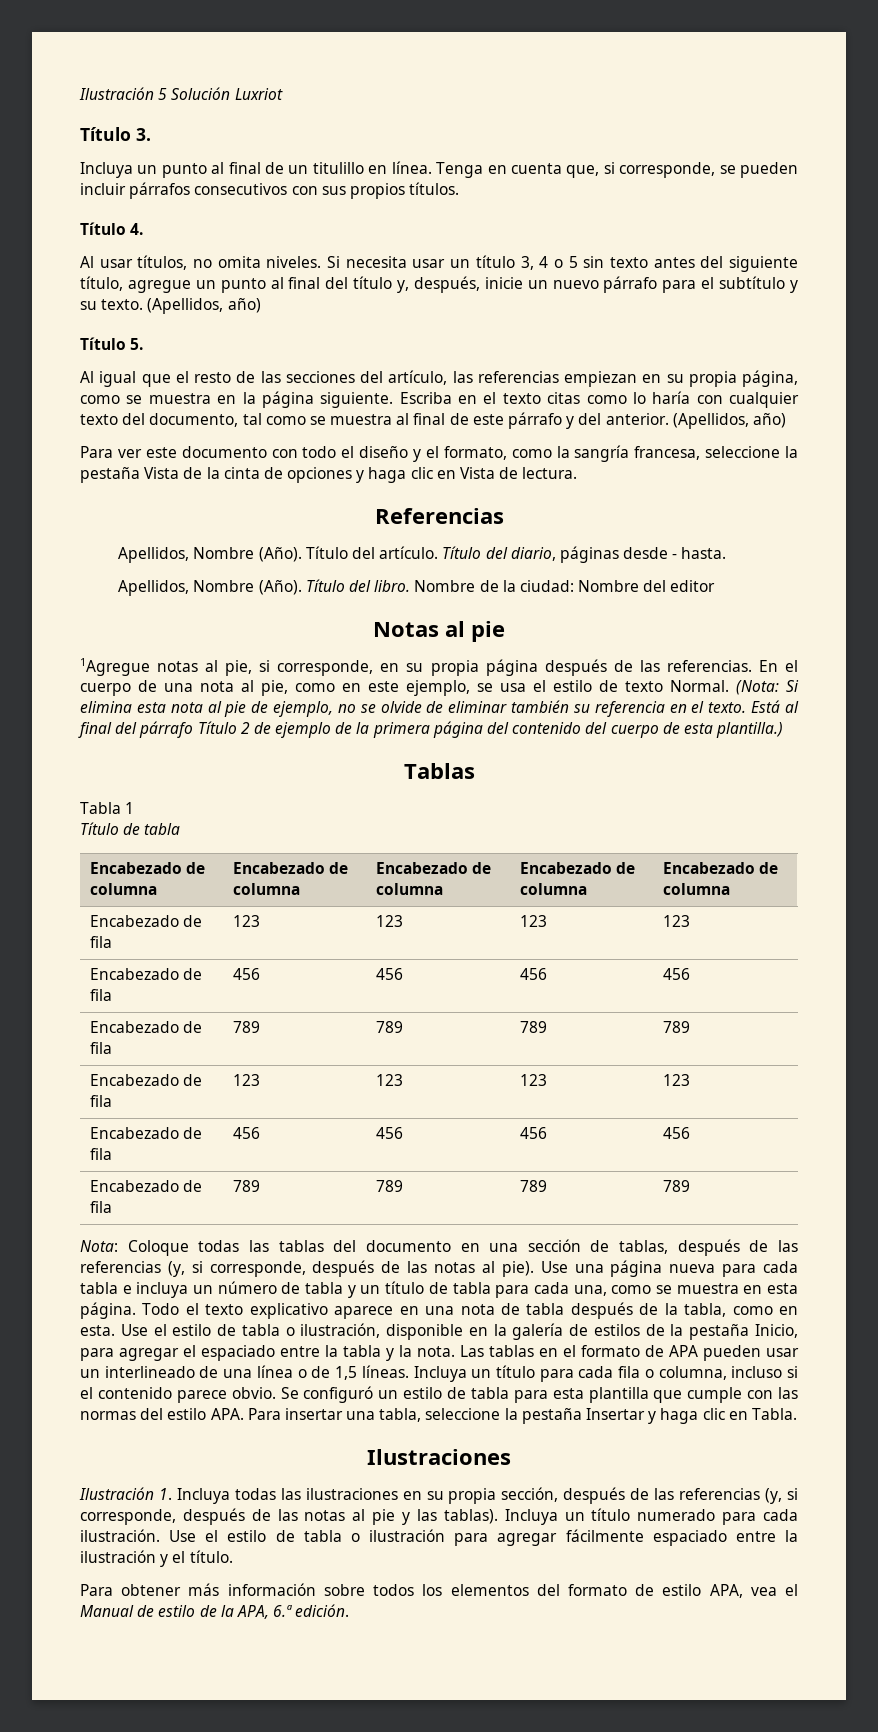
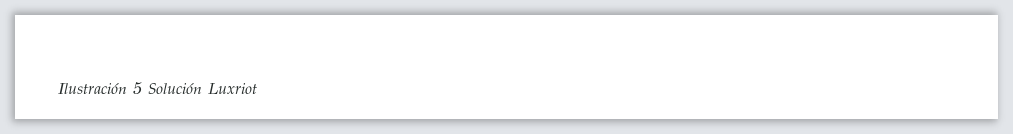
[80,127,151,141] [80,161,798,178] [80,182,460,199] [80,222,144,235] [80,255,799,272] [80,276,798,293] [80,298,261,314] [80,337,144,350] [80,370,798,387] [80,391,799,408] [80,412,786,429] [80,445,798,462] [80,467,578,483] [374,508,504,524] [118,546,727,563] [118,579,716,596] [373,621,505,642] [80,658,799,676] [80,680,799,696] [80,700,800,717] [78,721,784,738] [403,763,475,779] [80,802,135,814] [80,822,181,835] [89,862,205,874] [89,883,157,895] [232,862,348,874] [232,883,300,895] [375,862,491,874] [375,883,443,895] [519,862,635,874] [519,883,587,895] [662,862,778,874] [662,883,730,895] [89,915,202,927] [89,936,112,948] [232,915,260,927] [375,915,403,927] [519,915,547,927] [662,915,690,927] [89,968,202,980] [89,989,112,1001] [232,968,260,980] [375,968,403,980] [519,968,547,980] [662,968,690,980] [89,1021,202,1033] [89,1042,112,1054] [232,1021,260,1033] [375,1021,403,1033] [519,1021,547,1033] [662,1021,690,1033] [89,1074,202,1086] [89,1095,112,1107] [232,1074,260,1086] [375,1074,403,1086] [519,1074,547,1086] [662,1074,690,1086] [89,1127,202,1139] [89,1148,112,1160] [232,1127,260,1139] [375,1127,403,1139] [519,1127,547,1139] [662,1127,690,1139] [89,1180,202,1192] [89,1201,112,1213] [232,1180,260,1192] [375,1180,403,1192] [519,1180,547,1192] [662,1180,690,1192] [80,1239,798,1256] [80,1260,799,1277] [80,1281,799,1298] [80,1302,798,1319] [80,1323,798,1340] [80,1345,799,1361] [80,1365,798,1382] [80,1386,798,1403] [80,1408,797,1424] [367,1449,511,1465] [79,1487,798,1504] [80,1508,799,1525] [80,1529,798,1546] [80,1550,233,1567] [80,1583,798,1598] [80,1604,350,1619] // Título 3. // Incluya un punto al final de un titulillo en línea. Tenga en cuenta que, si corresponde, se pueden incluir párrafos consecutivos con sus propios títulos. // Título 4. // Al usar títulos, no omita niveles. Si necesita usar un título 3, 4 o 5 sin texto antes del siguiente título, agregue un punto al final del título y, después, inicie un nuevo párrafo para el subtítulo y su texto. (Apellidos, año) // Título 5. // Al igual que el resto de las secciones del artículo, las referencias empiezan en su propia página, como se muestra en la página siguiente. Escriba en el texto citas como lo haría con cualquier texto del documento, tal como se muestra al final de este párrafo y del anterior. (Apellidos, año) // Para ver este documento con todo el diseño y el formato, como la sangría francesa, seleccione la pestaña Vista de la cinta de opciones y haga clic en Vista de lectura. // Referencias // Apellidos, Nombre (Año). Título del artículo. Título del diario, páginas desde - hasta. // Apellidos, Nombre (Año). Título del libro. Nombre de la ciudad: Nombre del editor // Notas al pie // 1Agregue notas al pie, si corresponde, en su propia página después de las referencias. En el cuerpo de una nota al pie, como en este ejemplo, se usa el estilo de texto Normal. (Nota: Si elimina esta nota al pie de ejemplo, no se olvide de eliminar también su referencia en el texto. Está al final del párrafo Título 2 de ejemplo de la primera página del contenido del cuerpo de esta plantilla.) // Tablas // Tabla 1 // Título de tabla // Encabezado de columna | Encabezado de columna | Encabezado de columna | Encabezado de columna | Encabezado de columna // Encabezado de fila | 123 | 123 | 123 | 123 // Encabezado de fila | 456 | 456 | 456 | 456 // Encabezado de fila | 789 | 789 | 789 | 789 // Encabezado de fila | 123 | 123 | 123 | 123 // Encabezado de fila | 456 | 456 | 456 | 456 // Encabezado de fila | 789 | 789 | 789 | 789 // Nota: Coloque todas las tablas del documento en una sección de tablas, después de las referencias (y, si corresponde, después de las notas al pie). Use una página nueva para cada tabla e incluya un número de tabla y un título de tabla para cada una, como se muestra en esta página. Todo el texto explicativo aparece en una nota de tabla después de la tabla, como en esta. Use el estilo de tabla o ilustración, disponible en la galería de estilos de la pestaña Inicio, para agregar el espaciado entre la tabla y la nota. Las tablas en el formato de APA pueden usar un interlineado de una línea o de 1,5 líneas. Incluya un título para cada fila o columna, incluso si el contenido parece obvio. Se configuró un estilo de tabla para esta plantilla que cumple con las normas del estilo APA. Para insertar una tabla, seleccione la pestaña Insertar y haga clic en Tabla. // Ilustraciones // Ilustración 1. Incluya todas las ilustraciones en su propia sección, después de las referencias (y, si corresponde, después de las notas al pie y las tablas). Incluya un título numerado para cada ilustración. Use el estilo de tabla o ilustración para agregar fácilmente espaciado entre la ilustración y el título. // Para obtener más información sobre todos los elementos del formato de estilo APA, vea el Manual de estilo de la APA, 6.ª edición. -> (257, 88) none

